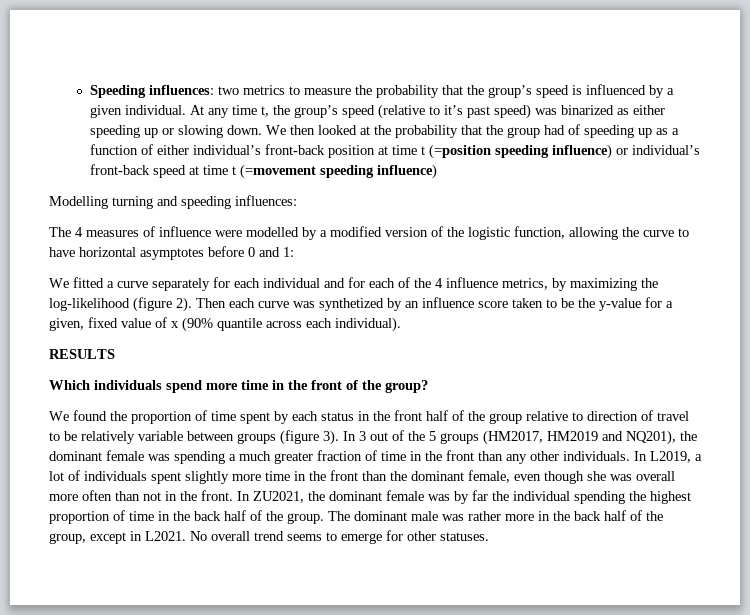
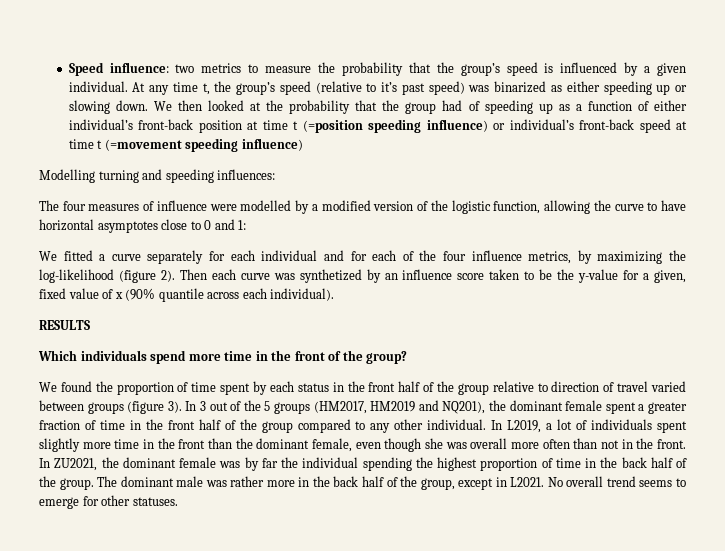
[90,85,215,98] Speeding influences: -> [68,62,169,76] Speed influence:
[75,227,83,237] 4 -> [62,201,86,211] four
[208,246,244,257] before -> [161,219,201,230] close to
[435,278,443,288] 4 -> [442,251,466,261] four
[49,431,183,444] to be relatively variable -> [651,381,687,392] varied
[148,451,271,464] was spending a much -> [605,402,645,414] spent a
[478,451,503,461] than -> [198,419,366,433] half of the group compared to
[563,451,630,461] individuals. -> [427,419,487,430] individual.

